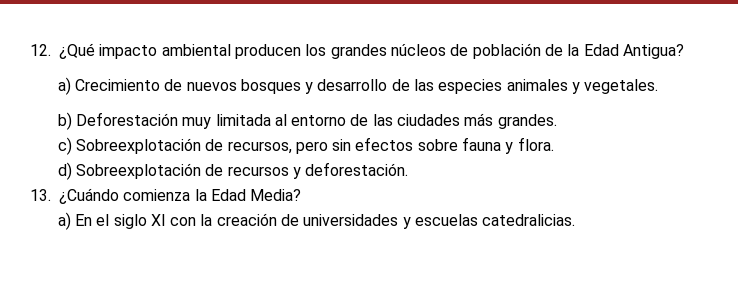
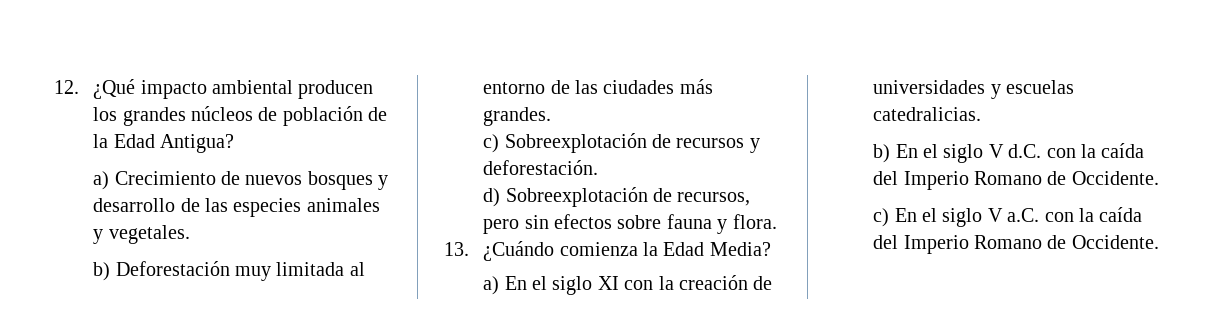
(224, 145) none -> [676,138,760,153] [483,160,599,175] [483,187,673,207] recursos y deforestación. // d) Sobreexplotación de
[57,162,409,180] // d) Sobreexplotación de recursos y deforestación. -> (777, 221) none
(576, 220) none -> [873,143,1145,163] [873,171,1159,190] [873,207,1143,227] [873,235,1159,254] // b) En el siglo V d.C. con la caída del Imperio Romano de Occidente. // c) En el siglo V a.C. con la caída del Imperio Romano de Occidente.

